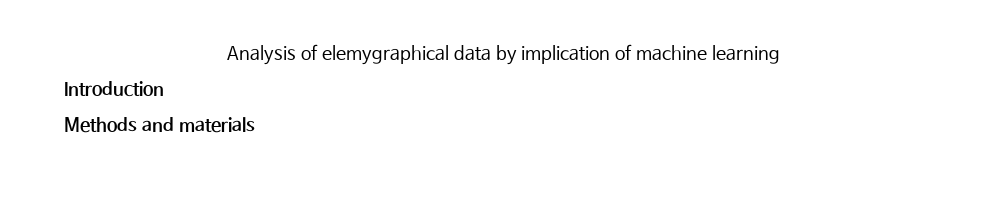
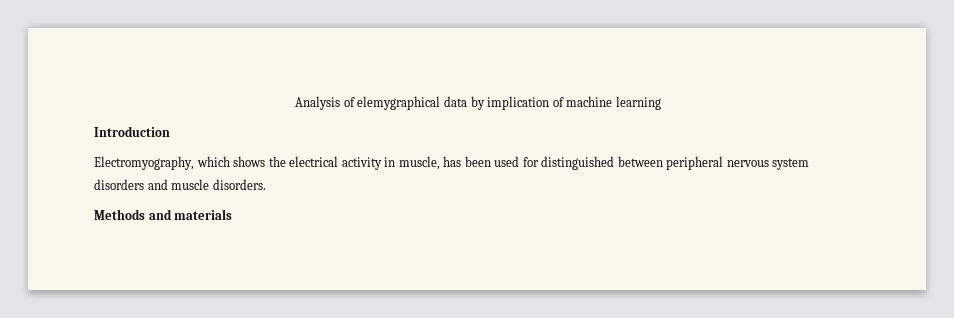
(164, 89) none -> [94,156,810,170] [94,179,266,190] // Electromyography, which shows the electrical activity in muscle, has been used for distinguished between peripheral nervous system disorders and muscle disorders.

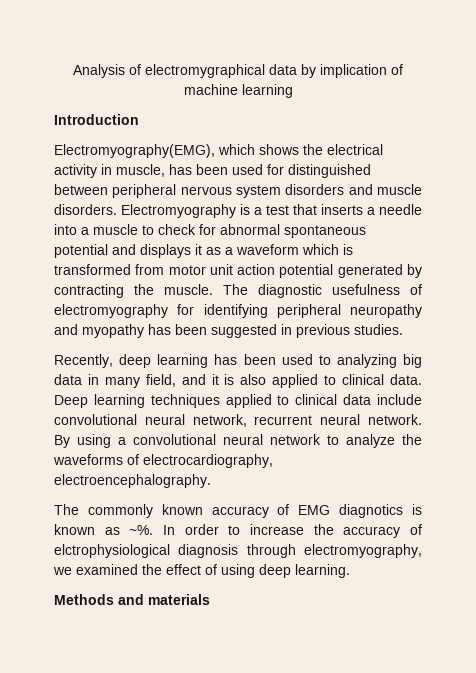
[357,96,441,110] elemygraphical -> [145,64,265,78] electromygraphical
[94,156,194,170] Electromyography, -> [54,144,215,158] Electromyography(EMG),
(266, 184) none -> [121,204,422,218] [54,224,366,238] [54,244,353,258] [54,264,422,278] [54,284,422,298] [54,304,422,318] [54,324,403,338] [54,354,422,368] [54,374,423,388] [54,394,422,408] [54,414,423,427] [54,434,422,448] [53,454,273,468] [54,474,211,488] [54,504,422,518] [54,524,423,538] [54,544,422,558] [53,564,350,578] Electromyography is a test that inserts a needle into a muscle to check for abnormal spontaneous potential and displays it as a waveform which is transformed from motor unit action potential generated by contracting the muscle. The diagnostic usefulness of electromyography for identifying peripheral neuropathy and myopathy has been suggested in previous studies. // Recently, deep learning has been used to analyzing big data in many field, and it is also applied to clinical data. Deep learning techniques applied to clinical data include convolutional neural network, recurrent neural network. By using a convolutional neural network to analyze the waveforms of electrocardiography, electroencephalography. // The commonly known accuracy of EMG diagnotics is known as ~%. In order to increase the accuracy of elctrophysiological diagnosis through electromyography, we examined the effect of using deep learning.

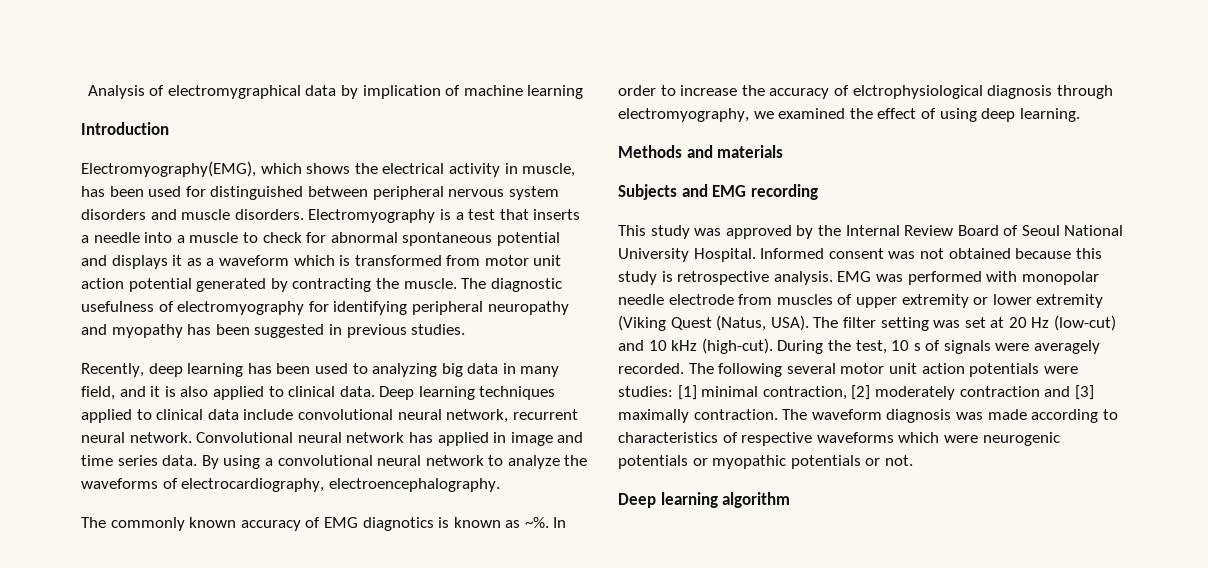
(423, 419) none -> [196,432,584,446] [81,455,198,466] Convolutional neural network has applied in image and time series data.
(210, 599) none -> [618,184,818,200] [618,225,1124,239] [618,248,1102,262] [618,271,1099,285] [618,294,1104,308] [618,315,1117,331] [618,338,1101,354] [618,363,1078,377] [618,385,1094,400] [618,409,1118,423] [618,432,1060,446] [618,455,913,469] [618,492,791,508] // Subjects and EMG recording // This study was approved by the Internal Review Board of Seoul National University Hospital. Informed consent was not obtained because this study is retrospective analysis. EMG was performed with monopolar needle electrode from muscles of upper extremity or lower extremity (Viking Quest (Natus, USA). The filter setting was set at 20 Hz (low-cut) and 10 kHz (high-cut). During the test, 10 s of signals were averagely recorded. The following several motor unit action potentials were studies: [1] minimal contraction, [2] moderately contraction and [3] maximally contraction. The waveform diagnosis was made according to characteristics of respective waveforms which were neurogenic potentials or myopathic potentials or not. // Deep learning algorithm

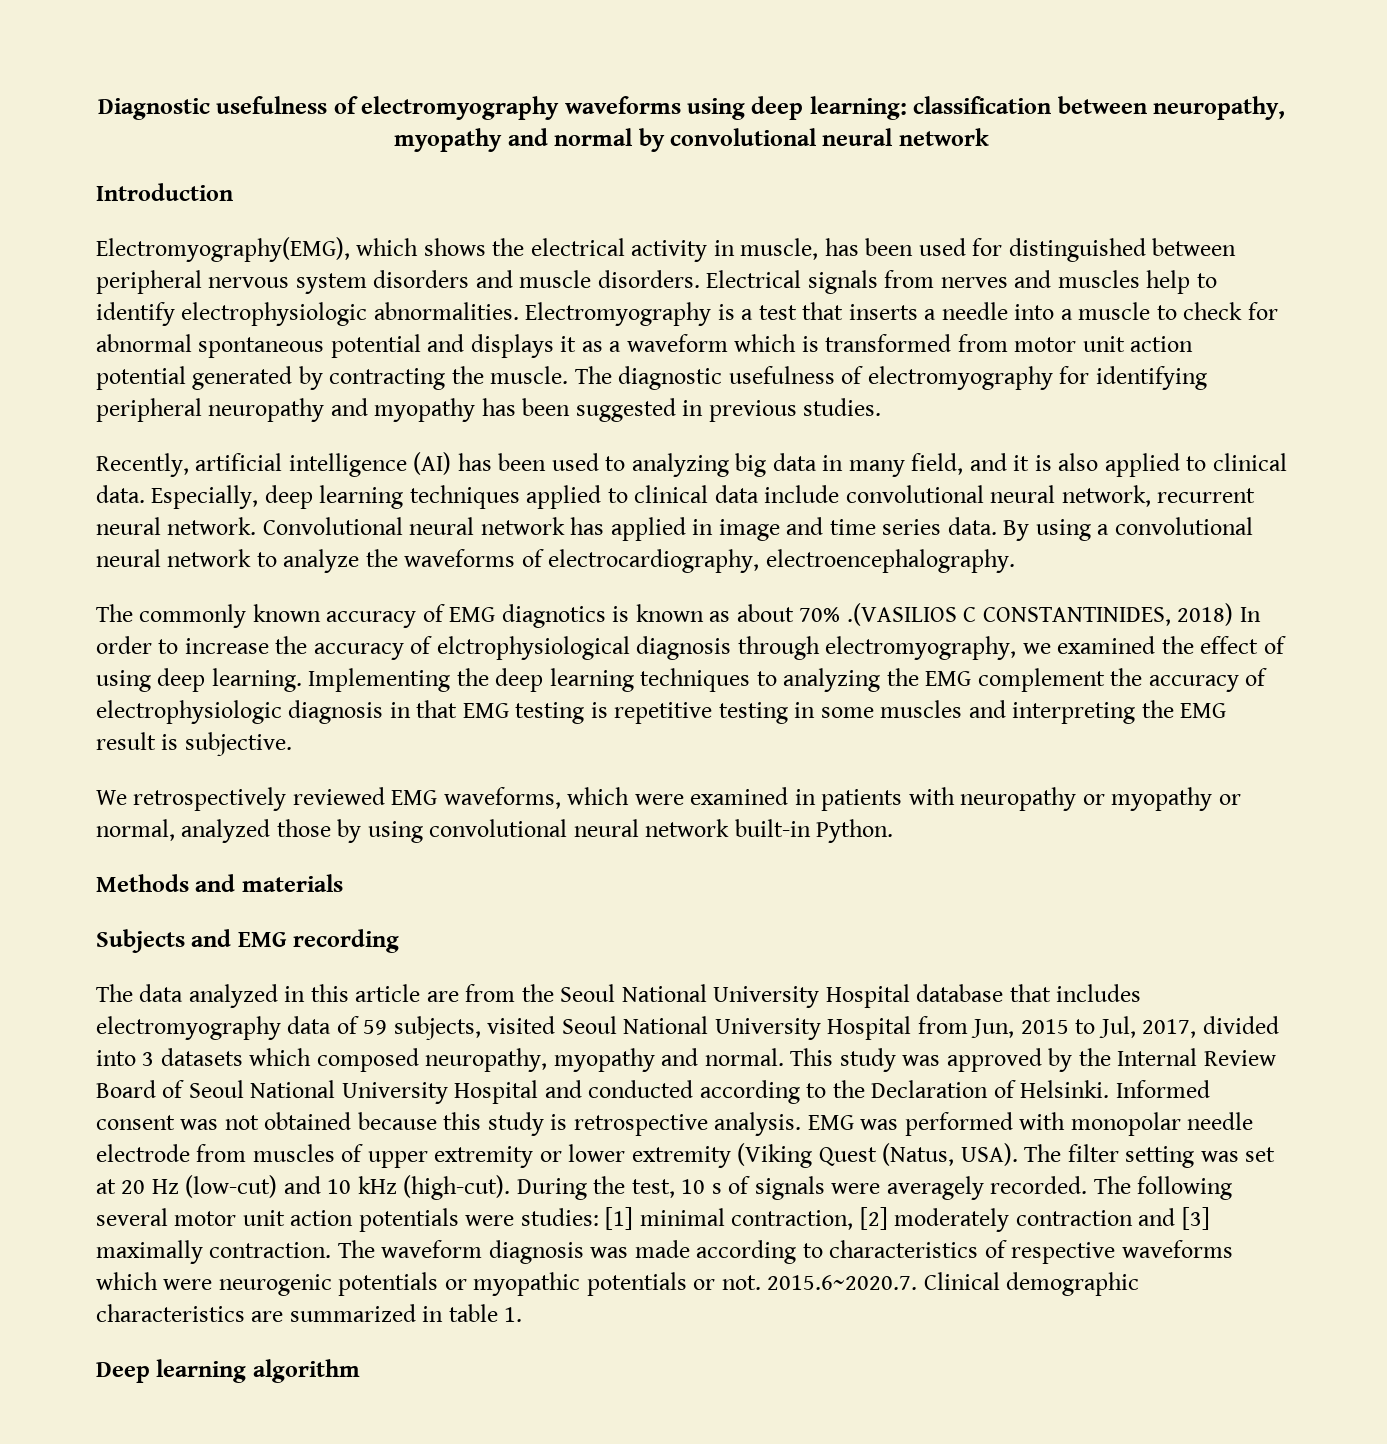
[87,85,584,99] Analysis of electromygraphical data by implication of machine learning -> [97,96,1286,120] [394,128,989,152] Diagnostic usefulness of electromyography waveforms using deep learning: classification between neuropathy, myopathy and normal by convolutional neural network
(304, 214) none -> [706,270,1217,294] [96,302,519,326] Electrical signals from nerves and muscles help to identify electrophysiologic abnormalities.
[148,363,244,377] deep learning -> [195,452,452,477] artificial intelligence (AI)
[379,386,415,400] Deep -> [151,485,313,509] Especially, deep
[524,517,549,528] ~%. -> [736,603,1234,626] about 70% .(VASILIOS C CONSTANTINIDES, 2018)
(1080, 115) none -> [308,668,1268,692] [96,700,1227,724] [96,732,292,756] [96,787,1241,811] [96,819,894,843] Implementing the deep learning techniques to analyzing the EMG complement the accuracy of electrophysiologic diagnosis in that EMG testing is repetitive testing in some muscles and interpreting the EMG result is subjective. // We retrospectively reviewed EMG waveforms, which were examined in patients with neuropathy or myopathy or normal, analyzed those by using convolutional neural network built-in Python.
(818, 192) none -> [96,984,1142,1008] [96,1016,1279,1040] [96,1048,784,1072] The data analyzed in this article are from the Seoul National University Hospital database that includes electromyography data of 59 subjects, visited Seoul National University Hospital from Jun, 2015 to Jul, 2017, divided into 3 datasets which composed neuropathy, myopathy and normal.
[693,248,756,262] Hospital. -> [454,1080,1110,1104] Hospital and conducted according to the Declaration of Helsinki.
(913, 460) none -> [767,1272,1140,1296] [96,1304,523,1322] 2015.6~2020.7. Clinical demographic characteristics are summarized in table 1.

